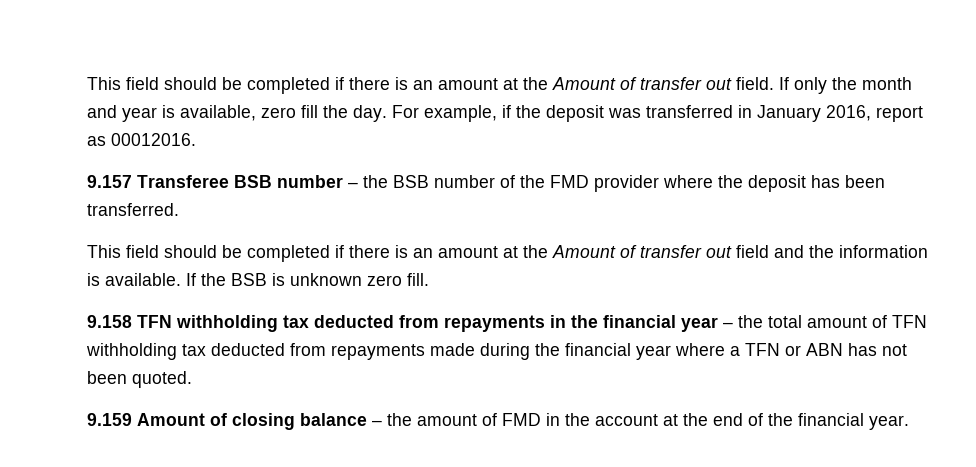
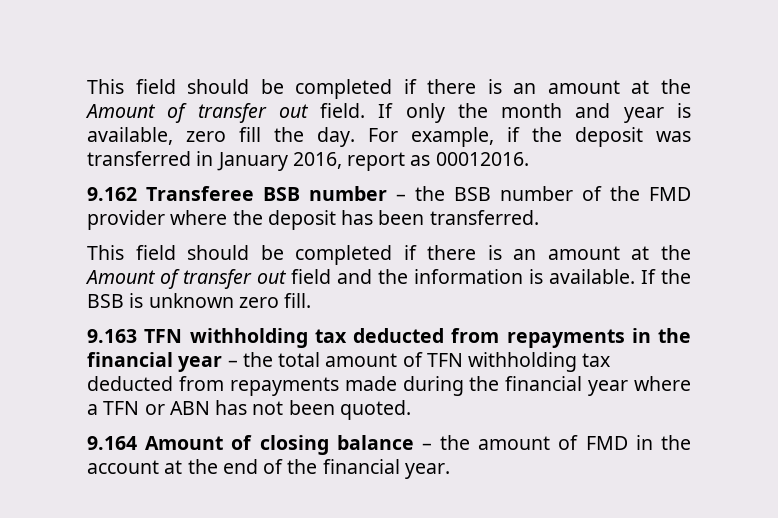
[87,175,132,188] 9.157 -> [87,187,137,201] 9.162
[87,315,132,328] 9.158 -> [87,329,137,343] 9.163
[87,413,132,426] 9.159 -> [87,436,137,450] 9.164

